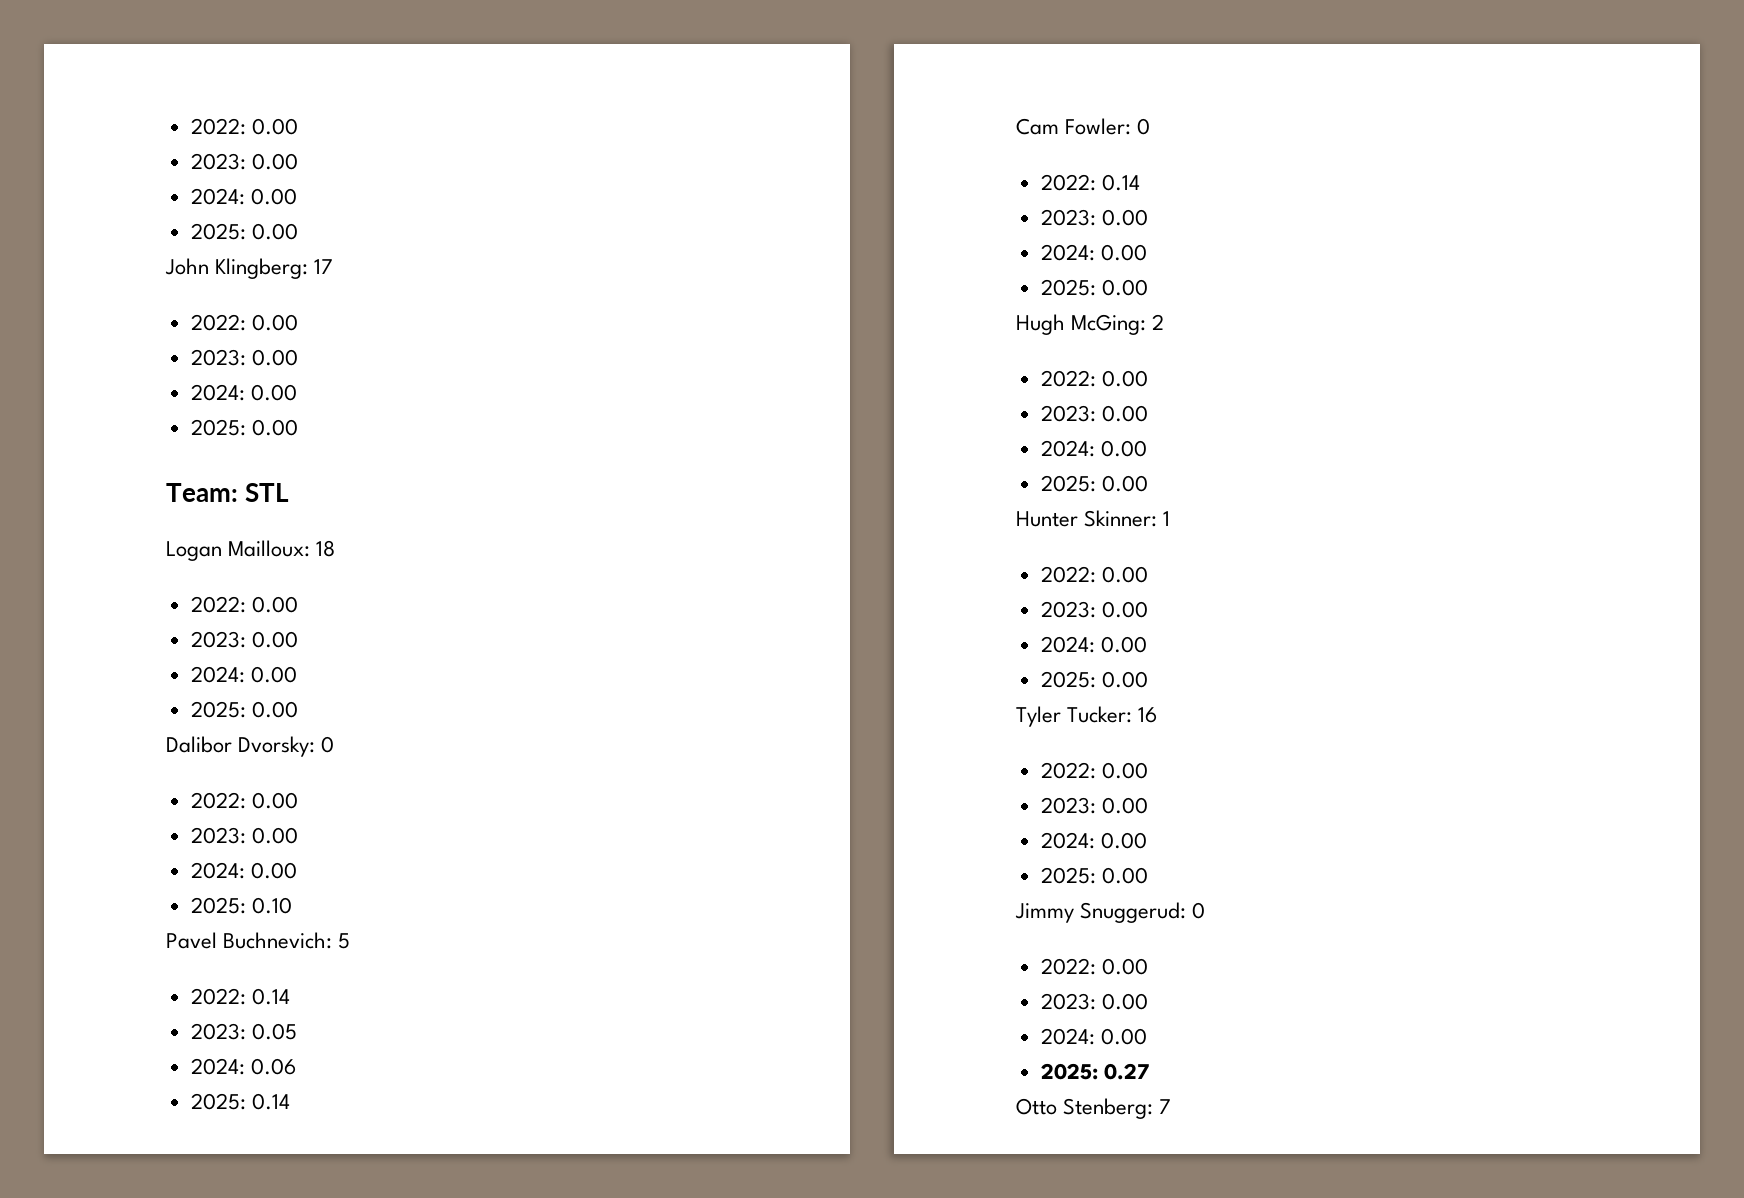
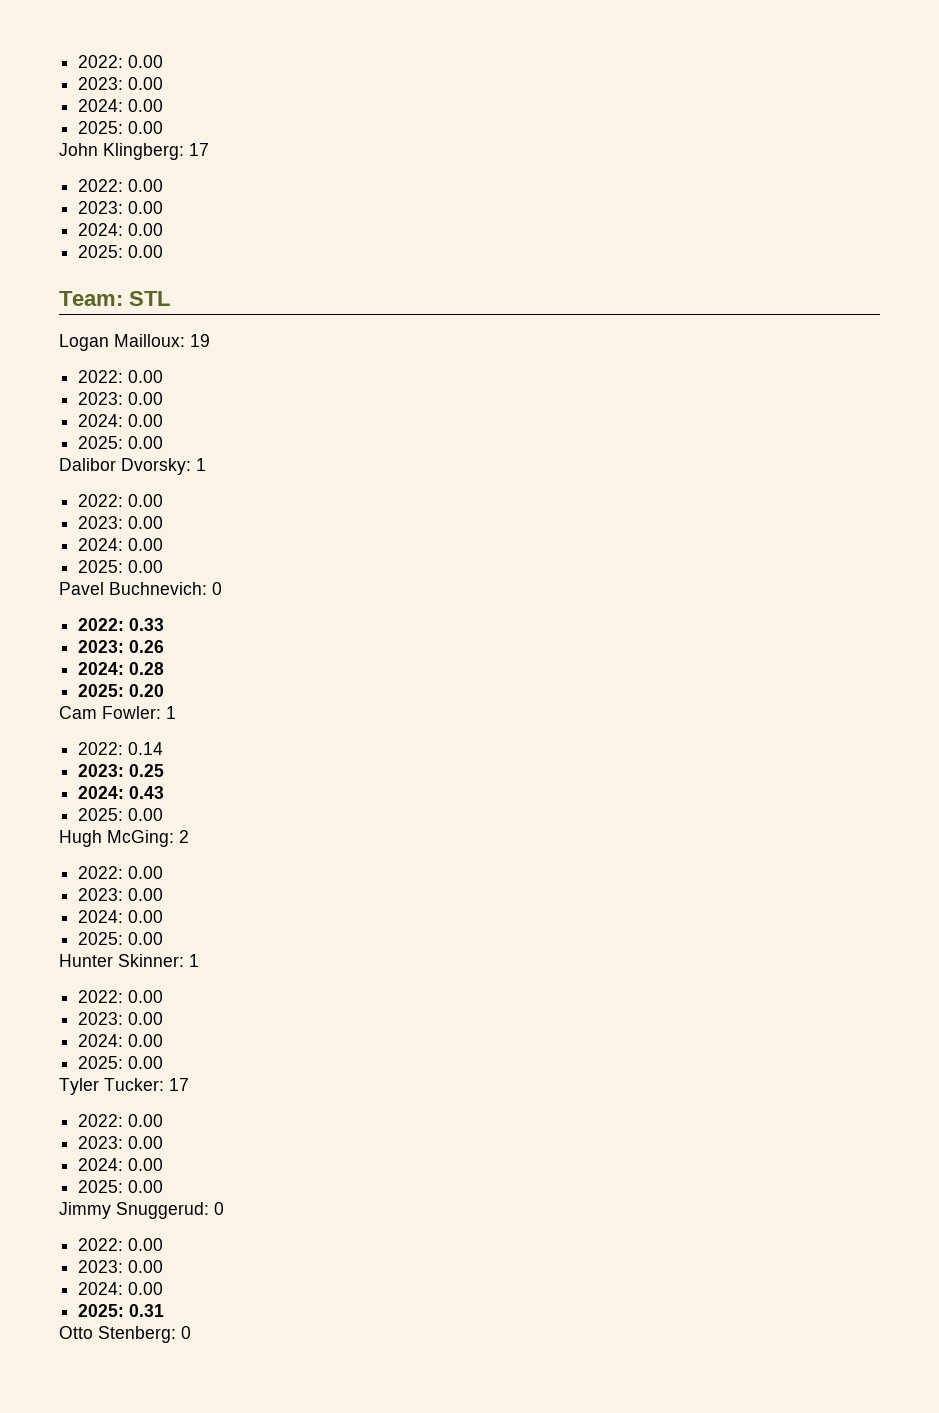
[316,540,336,557] 18 -> [190,334,210,347] 19
[321,736,335,753] [190,792,298,809] [190,827,298,844] [190,862,297,879] [190,897,292,914] 0 // 2022: 0.00 // 2023: 0.00 // 2024: 0.00 // 2025: 0.10 -> [196,458,206,471] [78,494,164,507] [78,516,164,529] [78,538,164,551] [78,560,164,573] 1 // 2022: 0.00 // 2023: 0.00 // 2024: 0.00 // 2025: 0.00
[338,933,351,949] [190,988,290,1005] [190,1023,297,1040] [190,1058,296,1075] [190,1093,290,1110] [1016,118,1151,135] [1040,174,1140,191] [1040,209,1148,226] [1040,244,1147,261] 5 // 2022: 0.14 // 2023: 0.05 // 2024: 0.06 // 2025: 0.14 // Cam Fowler: 0 // 2022: 0.14 // 2023: 0.00 // 2024: 0.00 -> [212,582,222,595] [78,618,165,631] [78,640,165,653] [78,662,165,675] [78,684,165,697] [59,706,176,719] [78,742,164,755] [78,764,165,777] [78,786,165,799] 0 // 2022: 0.33 // 2023: 0.26 // 2024: 0.28 // 2025: 0.20 // Cam Fowler: 1 // 2022: 0.14 // 2023: 0.25 // 2024: 0.43
[1138,707,1158,723] 16 -> [169,1078,189,1091] 17
[1103,1063,1149,1080] 0.27 -> [129,1304,165,1317] 0.31
[1159,1099,1172,1114] 7 -> [181,1326,191,1339] 0

